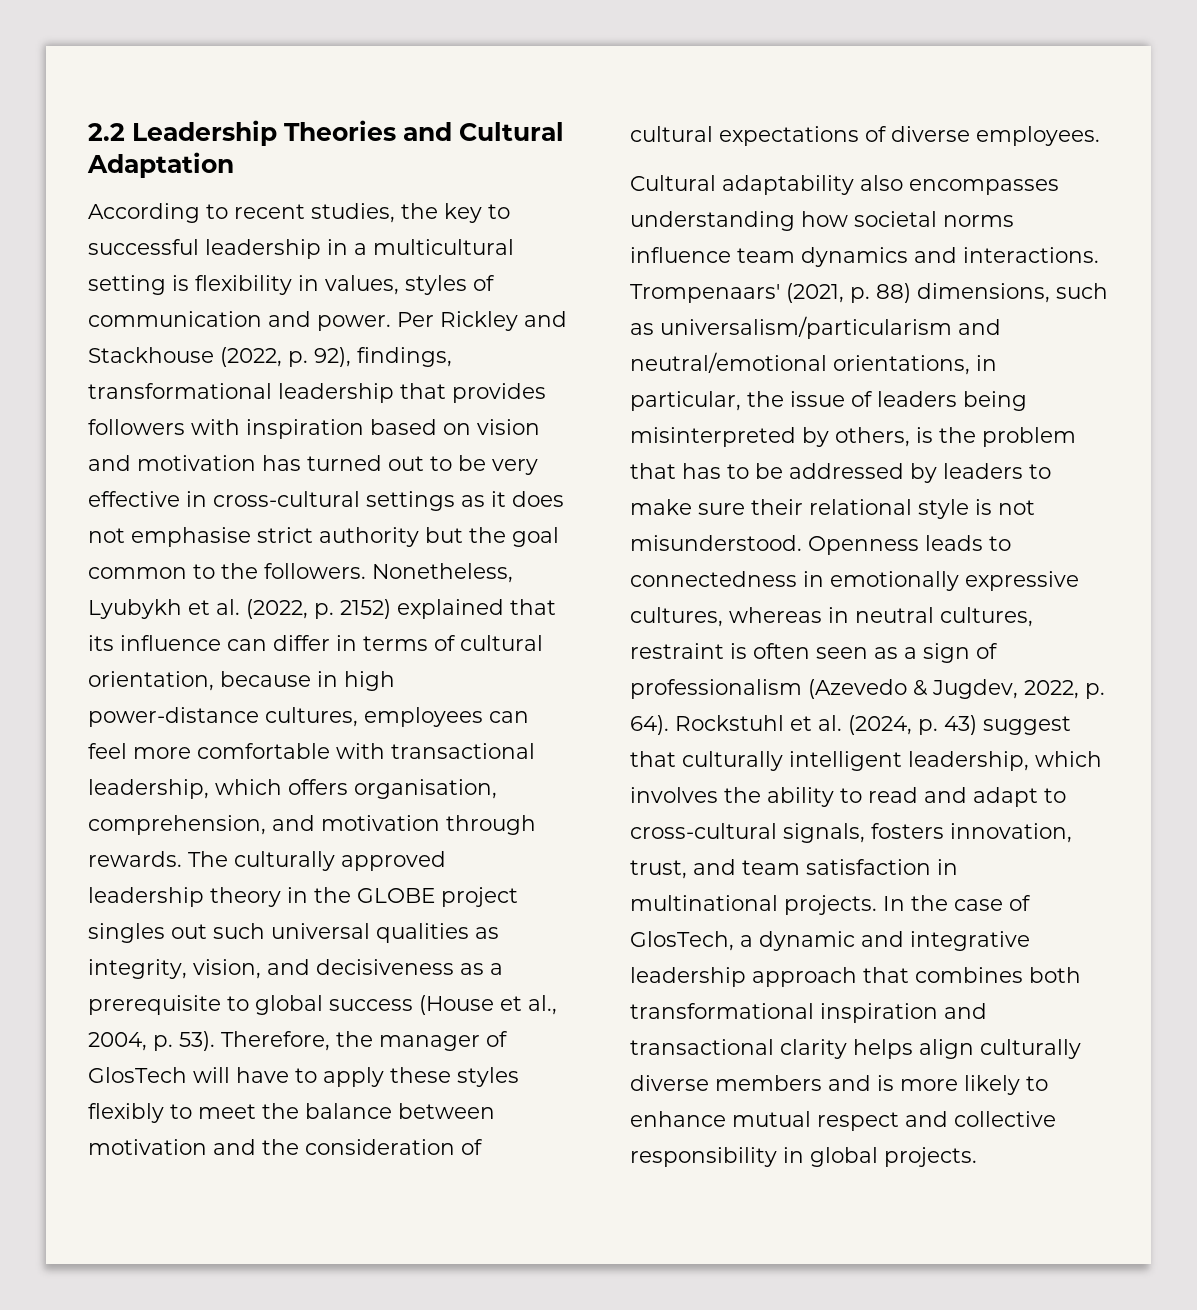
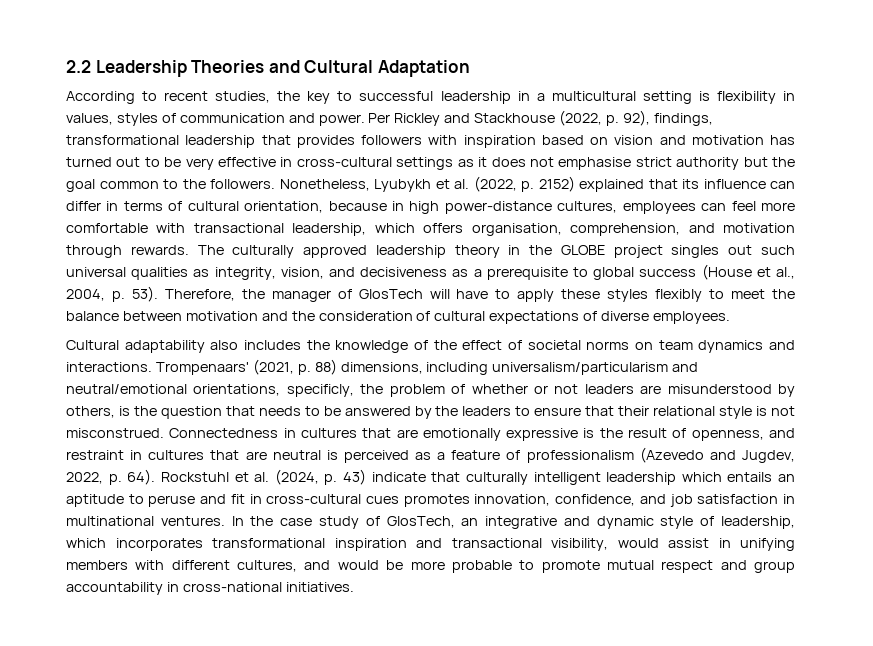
[909,179,1059,195] [630,211,848,231] encompasses understanding how -> [243,340,522,353] includes the knowledge of the effect of
[630,247,731,263] influence -> [635,342,653,350] on
[1056,283,1108,299] [630,323,654,335] such as -> [426,362,489,375] including
[976,355,997,371] [630,391,1027,411] [630,427,1076,447] [630,463,1051,483] [630,499,745,515] in particular, the issue of leaders being misinterpreted by others, is the problem that has to be addressed by leaders to make sure -> [286,384,795,397] [66,406,615,419] specificly, the problem of whether or not leaders are misunderstood by others, is the question that needs to be answered by the leaders to ensure that
[630,535,1011,555] [630,571,1079,591] [630,607,1033,627] [630,643,970,663] misunderstood. Openness leads to connectedness in emotionally expressive cultures, whereas in neutral cultures, restraint is often seen as a sign -> [66,428,795,441] [66,450,501,463] misconstrued. Connectedness in cultures that are emotionally expressive is the result of openness, and restraint in cultures that are neutral is perceived as a feature
[913,680,928,696] & -> [709,450,736,460] and
[983,716,1071,735] suggest -> [371,472,426,482] indicate
[908,751,1102,771] [630,787,1066,807] [630,823,1072,843] [630,859,800,879] leadership, which involves the ability to read and adapt to cross-cultural signals, fosters innovation, trust, and team -> [606,472,795,485] [66,494,693,507] leadership which entails an aptitude to peruse and fit in cross-cultural cues promotes innovation, confidence, and job
[784,895,877,915] projects. -> [160,516,225,526] ventures.
(1003, 905) none -> [318,516,359,529] study
[740,931,1030,951] [630,967,1081,987] [630,1003,987,1023] [630,1039,1081,1059] [630,1075,1048,1095] [630,1111,1056,1131] [630,1147,977,1167] a dynamic and integrative leadership approach that combines both transformational inspiration and transactional clarity helps align culturally diverse members and is more likely to enhance mutual respect and collective responsibility in global projects. -> [461,516,796,529] [66,538,795,551] [66,560,796,573] [66,582,354,595] an integrative and dynamic style of leadership, which incorporates transformational inspiration and transactional visibility, would assist in unifying members with different cultures, and would be more probable to promote mutual respect and group accountability in cross-national initiatives.

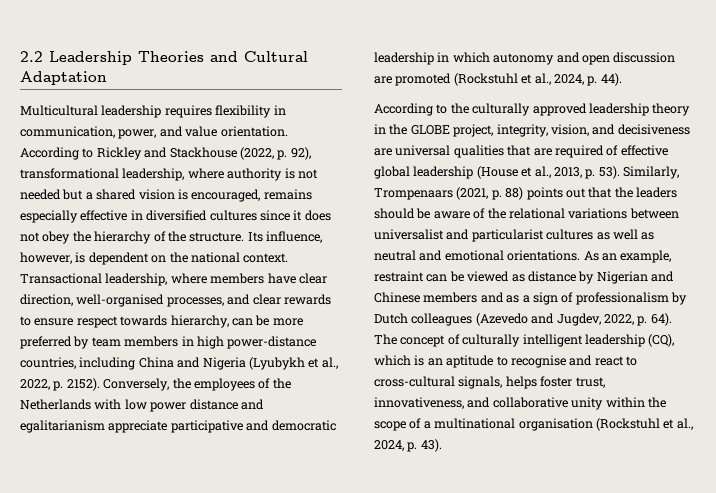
[66,91,796,104] [66,113,391,126] According to recent studies, the key to successful leadership in a multicultural setting is flexibility in values, styles of communication and power. Per -> [20,105,286,118] [20,126,288,139] [20,147,94,160] Multicultural leadership requires flexibility in communication, power, and value orientation. According to
[653,113,713,126] [66,135,795,148] [66,157,795,170] [66,176,795,192] [66,201,796,214] [66,223,795,236] [66,245,224,258] findings, transformational leadership that provides followers with inspiration based on vision and motivation has turned out to be very effective in cross-cultural settings as it does not emphasise strict authority but the goal common to the followers. Nonetheless, Lyubykh et al. (2022, p. 2152) explained that its influence can differ in terms of cultural orientation, because in high power-distance cultures, employees can feel more comfortable with transactional leadership, which offers organisation, comprehension, and motivation through rewards. The -> [20,168,318,181] [20,189,312,202] [20,210,331,223] [20,231,322,244] [20,252,289,265] [20,273,327,286] [20,294,331,307] [20,315,303,328] [20,336,317,349] [20,357,338,370] [20,378,291,391] [20,399,264,412] [20,420,336,433] [374,52,676,65] [374,73,622,86] [374,103,469,116] transformational leadership, where authority is not needed but a shared vision is encouraged, remains especially effective in diversified cultures since it does not obey the hierarchy of the structure. Its influence, however, is dependent on the national context. Transactional leadership, where members have clear direction, well-organised processes, and clear rewards to ensure respect towards hierarchy, can be more preferred by team members in high power-distance countries, including China and Nigeria (Lyubykh et al., 2022, p. 2152). Conversely, the employees of the Netherlands with low power distance and egalitarianism appreciate participative and democratic leadership in which autonomy and open discussion are promoted (Rockstuhl et al., 2024, p. 44). // According to the
[613,245,795,258] [66,267,697,280] project singles out such universal qualities as integrity, vision, and decisiveness as a prerequisite to global success -> [453,124,690,137] [374,145,668,158] [374,166,474,179] project, integrity, vision, and decisiveness are universal qualities that are required of effective global leadership
[66,289,105,301] 2004, -> [553,167,582,178] 2013,
[164,289,796,302] [66,311,731,324] [66,340,795,353] [66,359,699,375] [66,384,795,397] [66,406,795,419] [66,428,795,441] [66,450,501,463] Therefore, the manager of GlosTech will have to apply these styles flexibly to meet the balance between motivation and the consideration of cultural expectations of diverse employees. // Cultural adaptability also includes the knowledge of the effect of societal norms on team dynamics and interactions. Trompenaars' (2021, p. 88) dimensions, including universalism/particularism and neutral/emotional orientations, specificly, the problem of whether or not leaders are misunderstood by others, is the question that needs to be answered by the leaders to ensure that their relational style is not misconstrued. Connectedness in cultures that are emotionally expressive is the result of openness, and restraint in cultures that are neutral is perceived as a feature -> [623,166,679,179] [374,187,677,200] [374,208,679,219] [374,229,655,242] [374,250,672,263] [374,271,674,284] [374,292,558,305] Similarly, Trompenaars (2021, p. 88) points out that the leaders should be aware of the relational variations between universalist and particularist cultures as well as neutral and emotional orientations. As an example, restraint can be viewed as distance by Nigerian and Chinese members and as a sign
(634, 456) none -> [671,292,687,305] [374,313,473,326] by Dutch colleagues
[160,469,795,485] [66,494,795,507] [66,516,796,529] [66,538,795,551] [66,560,796,573] [66,582,354,595] Rockstuhl et al. (2024, p. 43) indicate that culturally intelligent leadership which entails an aptitude to peruse and fit in cross-cultural cues promotes innovation, confidence, and job satisfaction in multinational ventures. In the case study of GlosTech, an integrative and dynamic style of leadership, which incorporates transformational inspiration and transactional visibility, would assist in unifying members with different cultures, and would be more probable to promote mutual respect and group accountability in cross-national initiatives. -> [374,334,675,347] [374,355,637,368] [374,376,605,389] [374,397,666,410] [374,418,693,431] [374,439,442,452] The concept of culturally intelligent leadership (CQ), which is an aptitude to recognise and react to cross-cultural signals, helps foster trust, innovativeness, and collaborative unity within the scope of a multinational organisation (Rockstuhl et al., 2024, p. 43).

